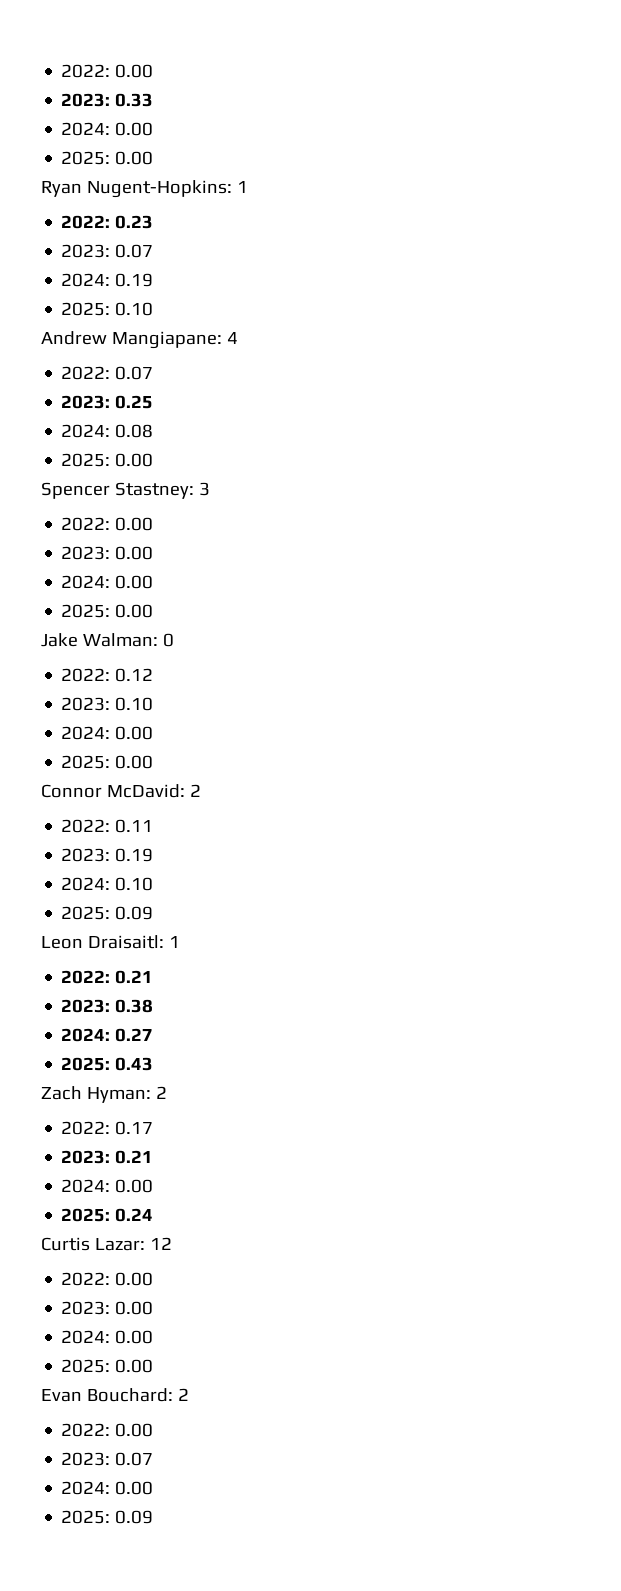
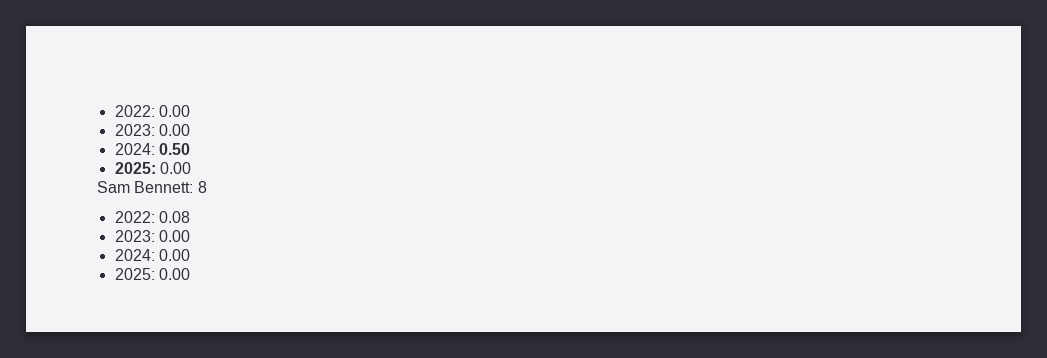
[61,64,154,78] [61,93,154,107] [61,122,154,136] [61,151,154,165] [41,180,248,198] [61,215,154,229] [61,244,154,258] [61,273,154,287] [61,302,154,316] [41,331,238,349] [61,366,154,380] [61,395,154,409] [61,424,154,438] [61,453,154,467] [41,482,210,499] [61,517,154,531] [61,546,154,560] [61,575,154,589] [61,604,154,618] [41,633,174,647] [61,668,154,682] [61,697,154,711] [61,726,154,740] [61,755,154,769] [41,784,201,798] [61,819,154,833] [61,848,154,862] [61,877,154,891] [61,906,154,920] [41,935,180,949] [61,970,154,984] [61,999,154,1013] [61,1028,154,1042] [61,1057,154,1071] [41,1086,167,1103] [61,1121,154,1135] [61,1150,154,1164] [61,1179,154,1193] [61,1208,154,1222] [41,1237,172,1251] [61,1272,154,1286] [61,1301,154,1315] [61,1330,154,1344] [61,1359,154,1373] [41,1388,189,1402] [61,1423,154,1437] [61,1452,154,1466] [61,1481,154,1495] [61,1510,154,1524] 2022: 0.00 // 2023: 0.33 // 2024: 0.00 // 2025: 0.00 // Ryan Nugent-Hopkins: 1 // 2022: 0.23 // 2023: 0.07 // 2024: 0.19 // 2025: 0.10 // Andrew Mangiapane: 4 // 2022: 0.07 // 2023: 0.25 // 2024: 0.08 // 2025: 0.00 // Spencer Stastney: 3 // 2022: 0.00 // 2023: 0.00 // 2024: 0.00 // 2025: 0.00 // Jake Walman: 0 // 2022: 0.12 // 2023: 0.10 // 2024: 0.00 // 2025: 0.00 // Connor McDavid: 2 // 2022: 0.11 // 2023: 0.19 // 2024: 0.10 // 2025: 0.09 // Leon Draisaitl: 1 // 2022: 0.21 // 2023: 0.38 // 2024: 0.27 // 2025: 0.43 // Zach Hyman: 2 // 2022: 0.17 // 2023: 0.21 // 2024: 0.00 // 2025: 0.24 // Curtis Lazar: 12 // 2022: 0.00 // 2023: 0.00 // 2024: 0.00 // 2025: 0.00 // Evan Bouchard: 2 // 2022: 0.00 // 2023: 0.07 // 2024: 0.00 // 2025: 0.09 -> [114,105,190,117] [114,124,190,136] [114,143,190,155] [114,162,191,174] [97,181,207,193] [114,211,190,223] [114,230,190,242] [114,249,190,261] [114,268,190,280] 2022: 0.00 // 2023: 0.00 // 2024: 0.50 // 2025: 0.00 // Sam Bennett: 8 // 2022: 0.08 // 2023: 0.00 // 2024: 0.00 // 2025: 0.00

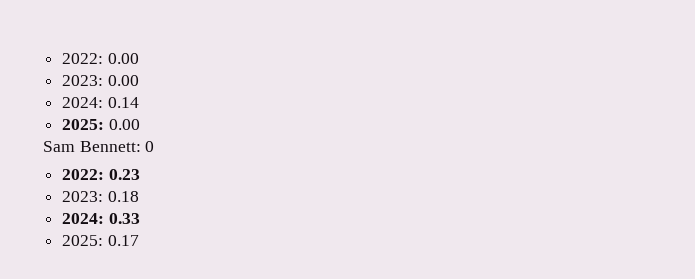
[158,143,190,155] 0.50 -> [107,97,139,108] 0.14
[197,181,207,193] [114,211,190,223] [114,230,190,242] [114,249,190,261] [114,268,190,280] 8 // 2022: 0.08 // 2023: 0.00 // 2024: 0.00 // 2025: 0.00 -> [145,141,155,152] [62,169,140,180] [62,191,139,202] [62,213,140,224] [62,235,139,246] 0 // 2022: 0.23 // 2023: 0.18 // 2024: 0.33 // 2025: 0.17

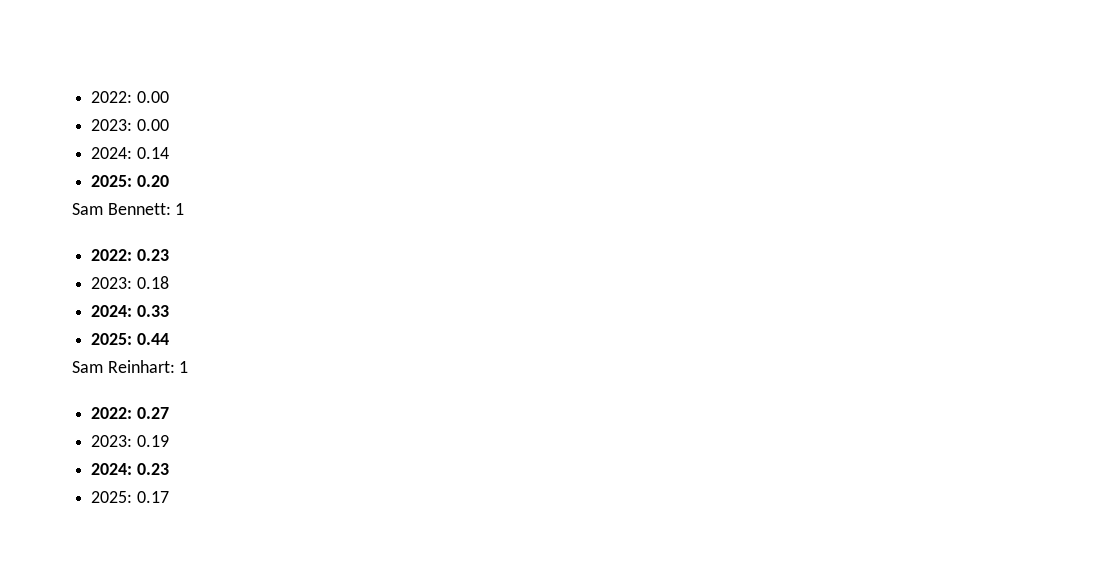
[108,119,140,130] 0.00 -> [136,175,169,187] 0.20
[145,141,155,152] 0 -> [175,203,185,215] 1
(140, 218) none -> [91,333,169,345] [72,360,189,373] [91,407,169,419] [91,435,169,447] [91,463,169,475] // 2025: 0.44 // Sam Reinhart: 1 // 2022: 0.27 // 2023: 0.19 // 2024: 0.23

